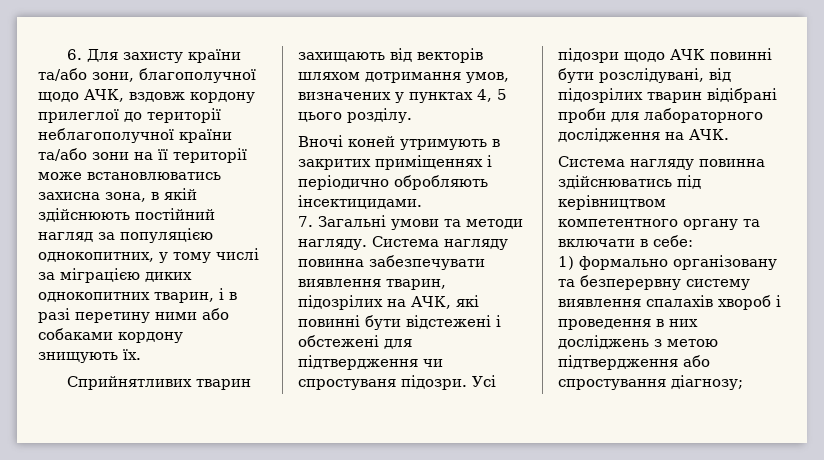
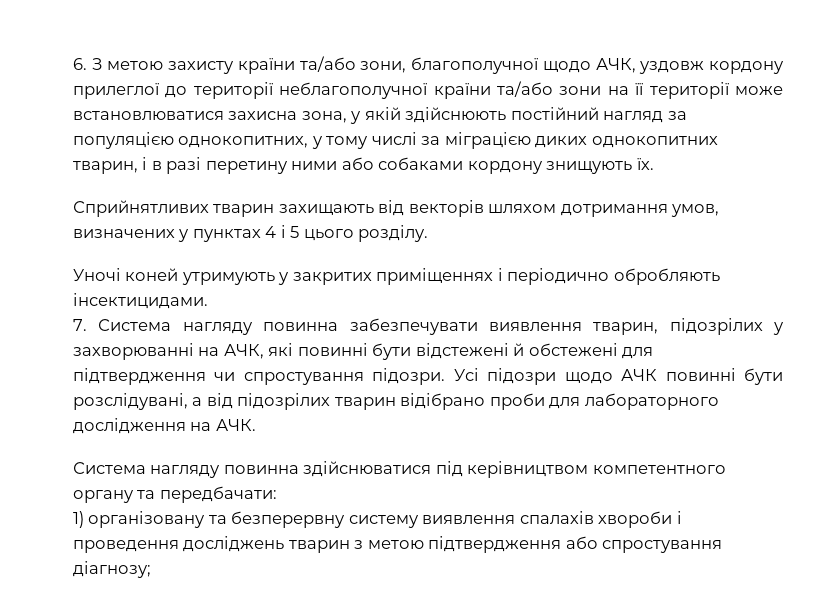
[86,49,118,62] Для -> [91,58,164,70] З метою
[129,92,185,102] вздовж -> [639,61,705,74] уздовж
[87,172,221,180] встановлюватись -> [73,111,224,120] встановлюватися
[151,192,159,200] в -> [350,111,362,124] у
[477,89,492,102] 4, -> [265,225,286,238] 4 і
[298,135,343,147] Вночі -> [73,268,121,282] Уночі
[492,139,500,147] в -> [278,272,290,285] у
[318,215,523,230] [298,239,367,250] Загальні умови та методи нагляду. -> (87, 325) none
(383, 302) none -> [773,322,784,335] [73,343,194,360] у захворюванні
[496,315,501,327] і -> [513,343,525,356] й
[298,379,396,390] спростуваня -> [243,372,364,385] спростування
(704, 75) none -> [192,397,203,406] а
[707,88,777,103] відібрані -> [400,393,486,410] відібрано
[558,175,672,189] здійснюватись -> [303,461,432,477] здійснюватися
[558,235,693,247] включати в себе: -> [159,486,277,503] передбачати:
[579,256,668,270] формально -> (84, 519) none
[718,295,771,310] хвороб -> [598,511,673,528] хвороби
[656,319,698,327] [558,335,649,349] в них досліджень -> [183,536,350,553] досліджень тварин

